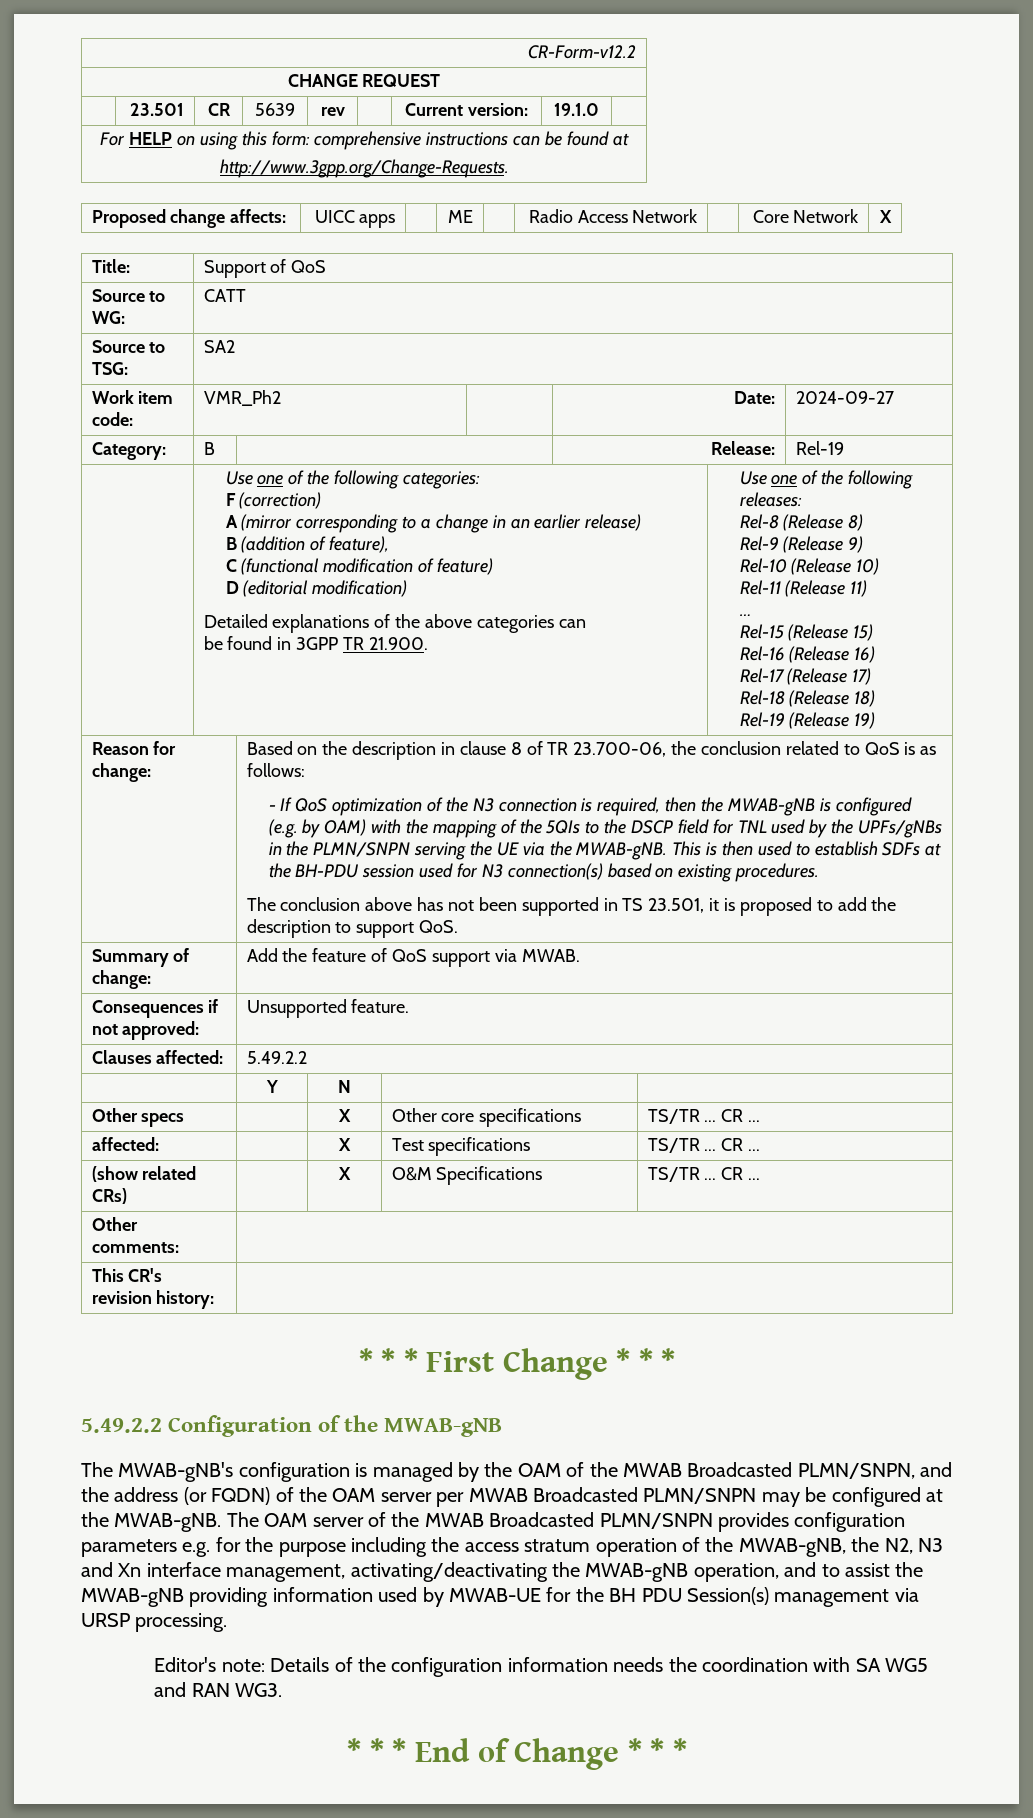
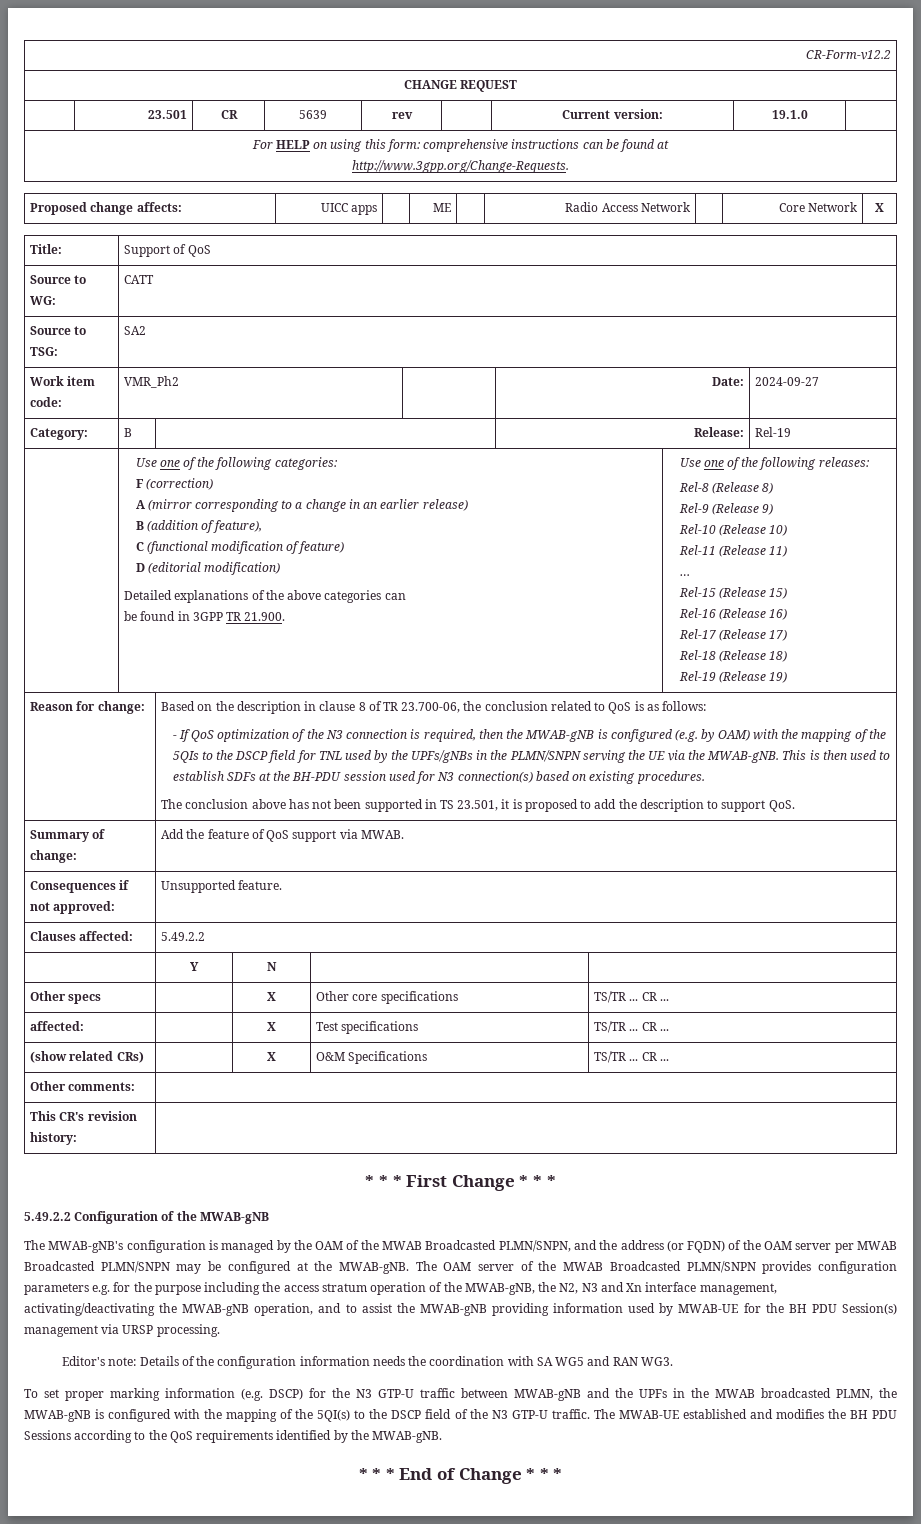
(283, 1690) none -> [24,1388,897,1401] [24,1409,897,1422] [24,1430,443,1443] // To set proper marking information (e.g. DSCP) for the N3 GTP-U traffic between MWAB-gNB and the UPFs in the MWAB broadcasted PLMN, the MWAB-gNB is configured with the mapping of the 5QI(s) to the DSCP field of the N3 GTP-U traffic. The MWAB-UE established and modifies the BH PDU Sessions according to the QoS requirements identified by the MWAB-gNB.

